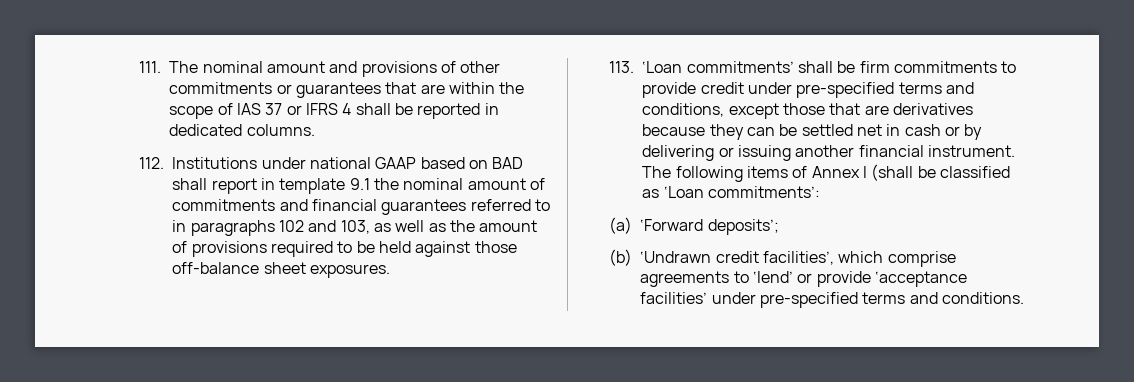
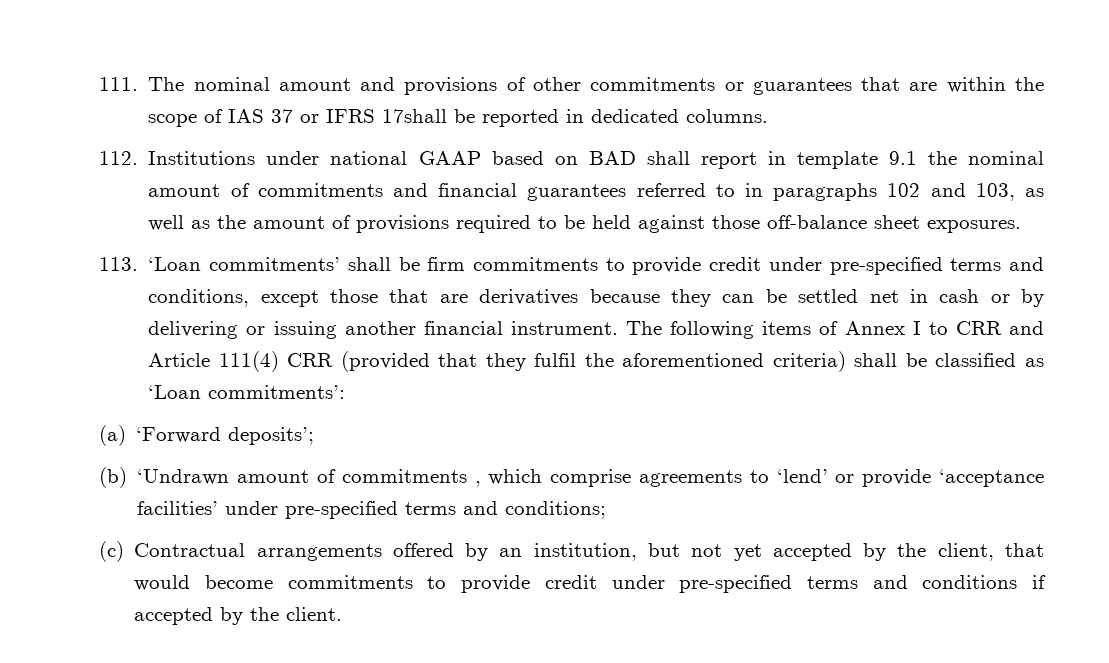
[342,103,391,115] 4 shall -> [382,109,448,123] 17shall
[871,164,914,181] (shall -> [928,321,1045,335] [148,351,898,372] to CRR and Article 111(4) CRR (provided that they fulfil the aforementioned criteria) shall
[715,251,834,265] credit facilities’, -> [237,469,481,487] amount of commitments ,
[941,292,1024,304] conditions. -> [505,501,607,519] [99,541,1045,562] [134,575,1046,593] [134,607,343,625] conditions; // (c) Contractual arrangements offered by an institution, but not yet accepted by the client, that would become commitments to provide credit under pre-specified terms and conditions if accepted by the client.

